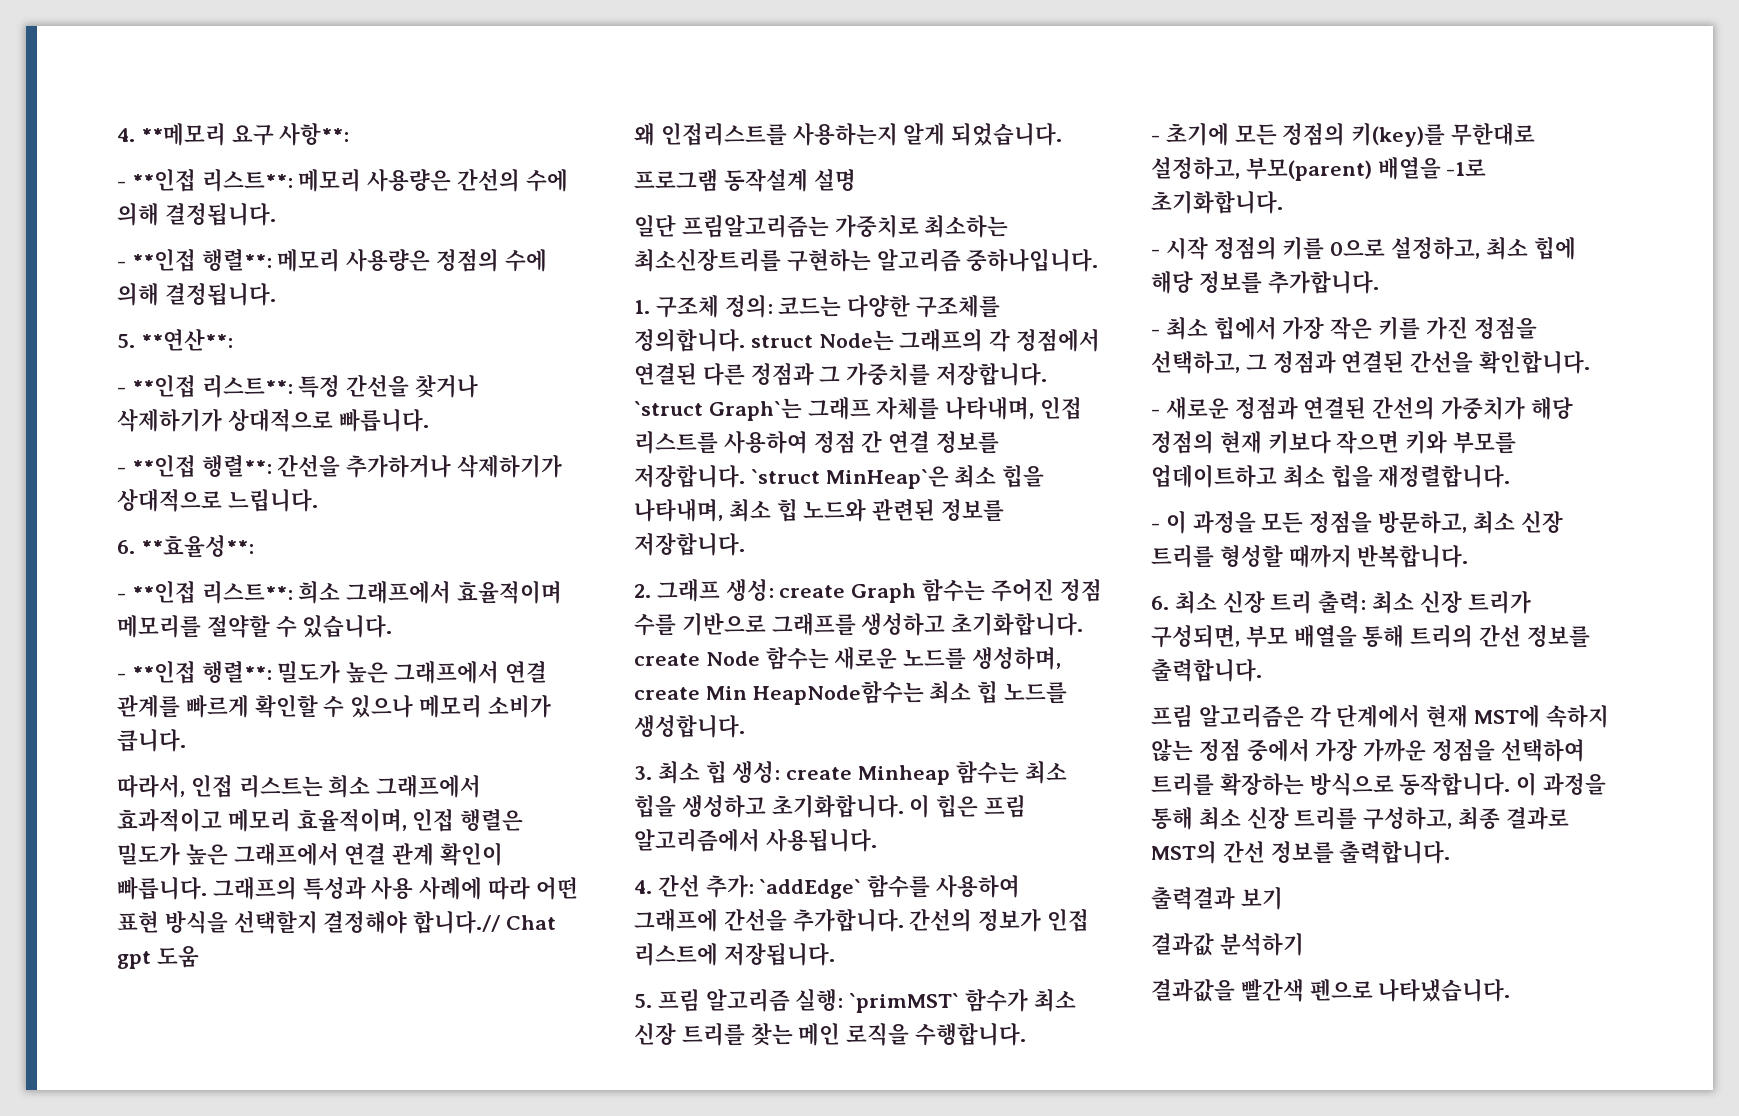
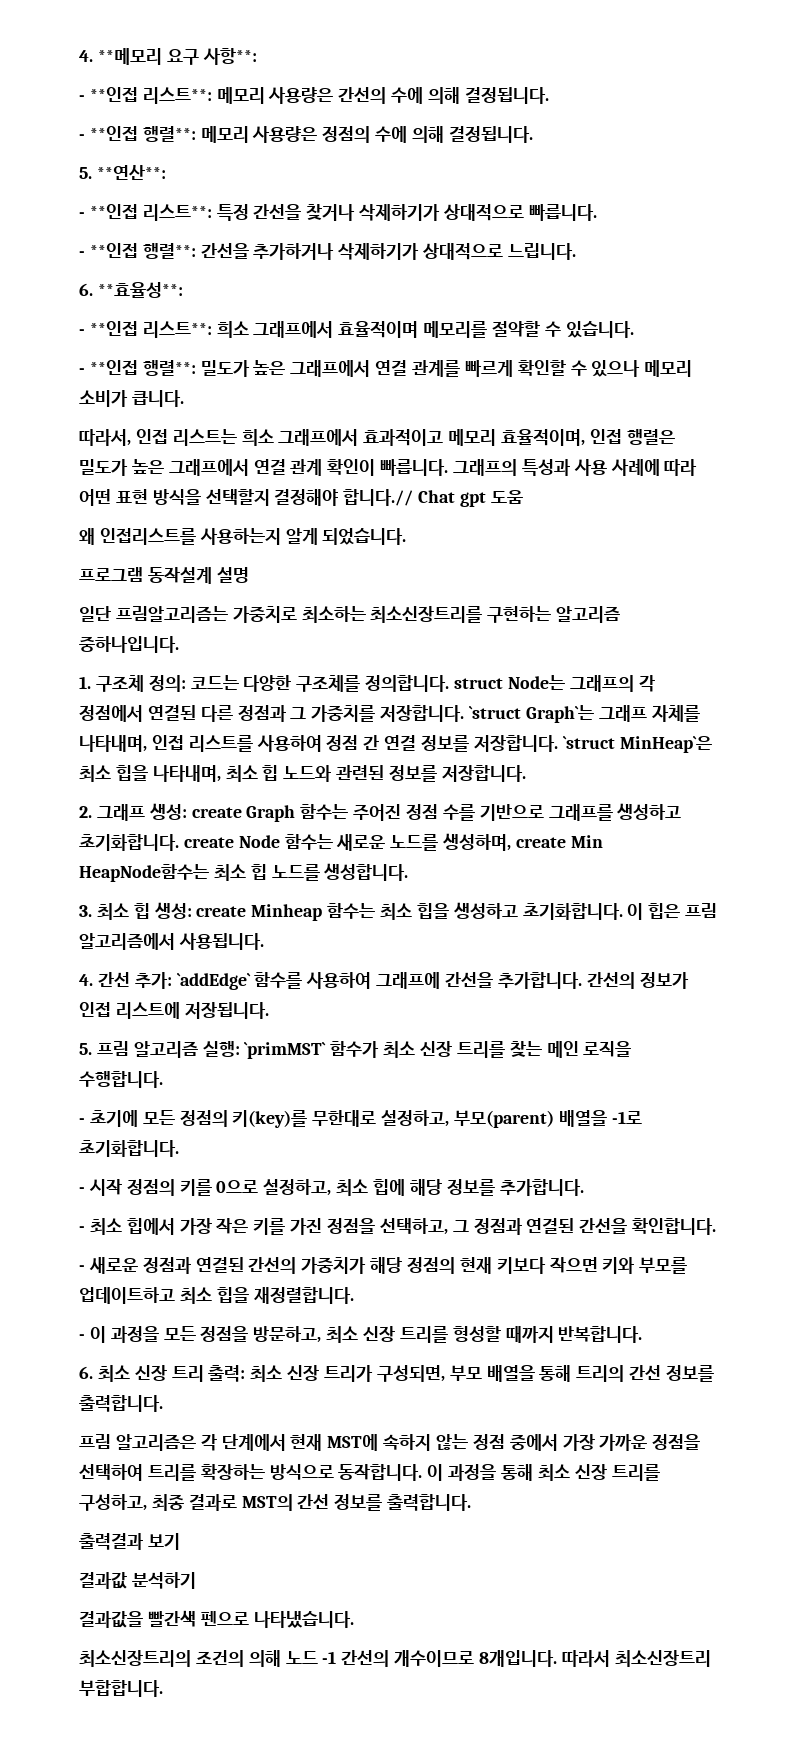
(1511, 990) none -> [79,1650,711,1667] [79,1680,163,1697] // 최소신장트리의 조건의 의해 노드 -1 간선의 개수이므로 8개입니다. 따라서 최소신장트리 부합합니다.

